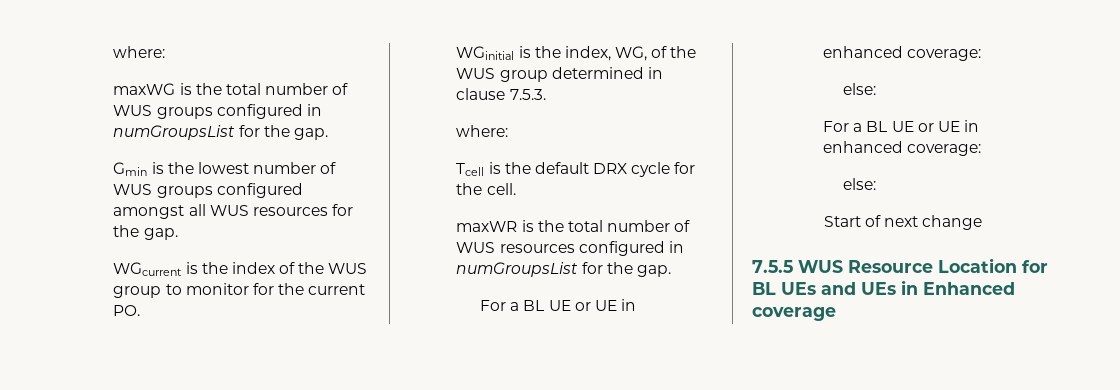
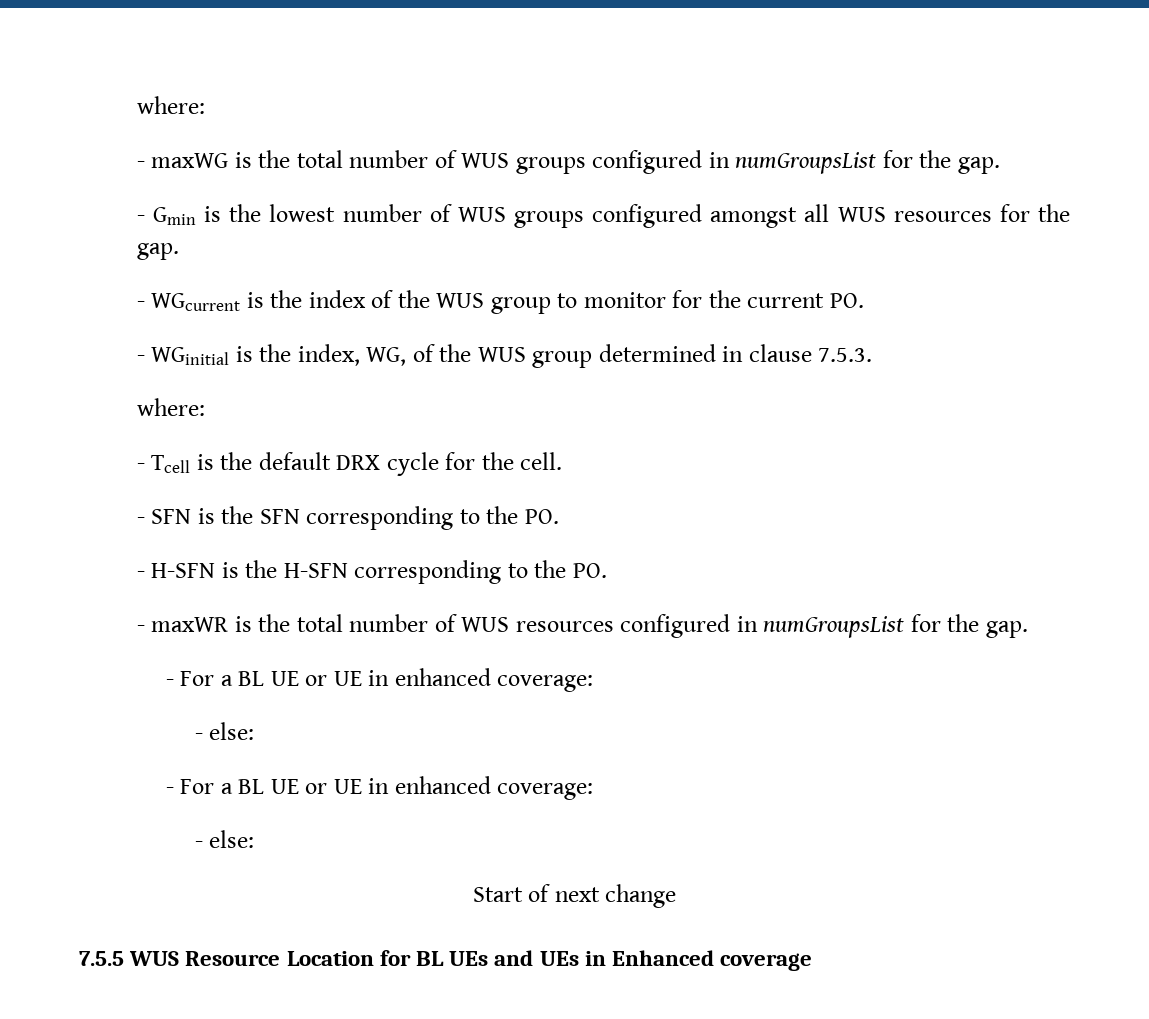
[113,46,166,58] where: // -> [136,96,205,114] [136,161,145,168] where: // -
(328, 134) none -> [136,215,145,222] -
(178, 234) none -> [136,301,145,308] -
(141, 310) none -> [136,355,145,362] -
(509, 131) none -> [136,463,145,470] -
(516, 189) none -> [136,506,559,530] [136,560,607,584] [136,625,145,632] - SFN is the SFN corresponding to the PO. // - H-SFN is the H-SFN corresponding to the PO. // -
[479,299,637,311] [822,46,982,61] [842,83,876,95] [822,120,980,132] [822,141,982,156] For a BL UE or UE in enhanced coverage: // else: // For a BL UE or UE in enhanced coverage: // -> [165,668,593,692] [194,722,255,740] [165,776,593,800] [194,841,203,848] - For a BL UE or UE in enhanced coverage: // - else: // - For a BL UE or UE in enhanced coverage: // -

